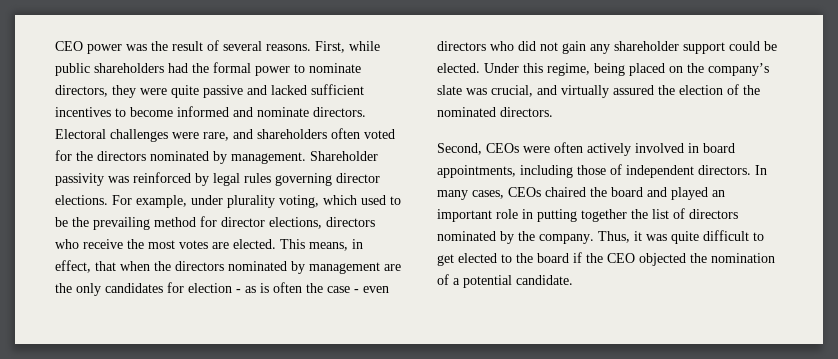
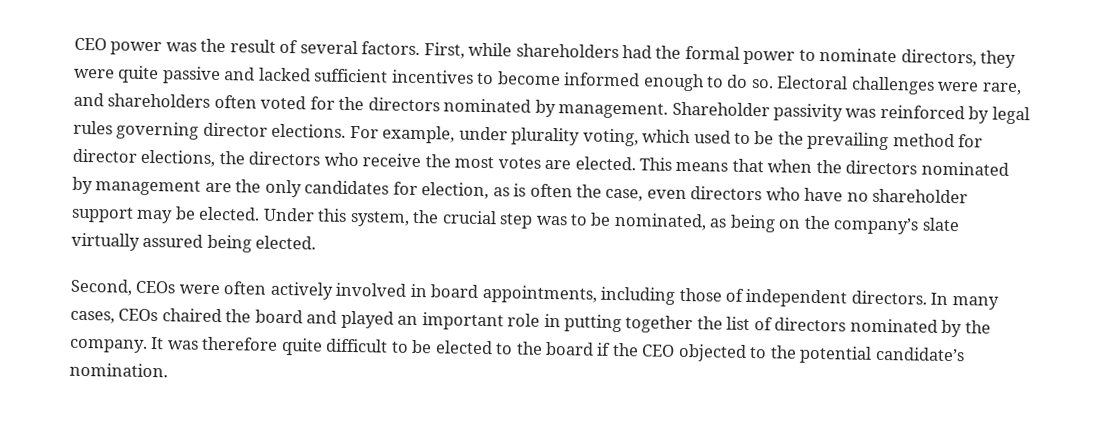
[266,44,311,51] reasons. -> [361,41,421,56] factors.
[55,63,90,76] public -> (513, 49) none
[233,107,366,117] and nominate directors. -> [642,73,774,92] enough to do so.
(322, 223) none -> [218,151,245,165] the
[309,239,363,251] [55,260,91,273] means, in effect, -> [675,161,729,172] means
[188,283,241,293] election - -> [421,182,490,200] election,
[327,286,359,293] case - -> [605,188,644,202] case,
[518,41,610,54] did not gain any -> [804,187,869,202] have no
[729,41,760,51] could -> [136,209,174,224] may
[547,63,769,76] [437,84,760,98] [437,107,553,117] regime, being placed on the company’s slate was crucial, and virtually assured the election of the nominated directors. -> [349,209,960,235] [71,232,317,253] system, the crucial step was to be nominated, as being on the company’s slate virtually assured being elected.
[598,231,667,243] Thus, it was -> [150,336,279,351] It was therefore
[437,254,454,266] get -> [411,339,433,354] be
[690,253,775,263] [437,274,573,288] the nomination of a potential candidate. -> [749,345,965,364] [69,362,168,378] to the potential candidate’s nomination.

